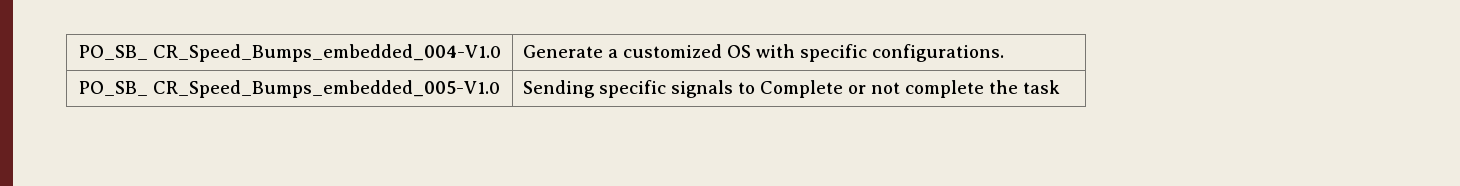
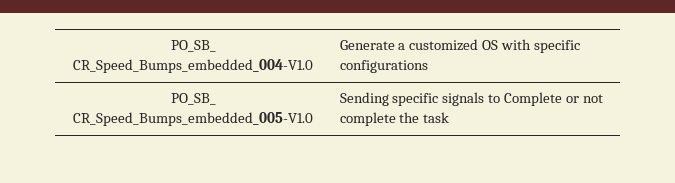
[871,44,1004,62] configurations. -> [339,60,428,73] configurations

